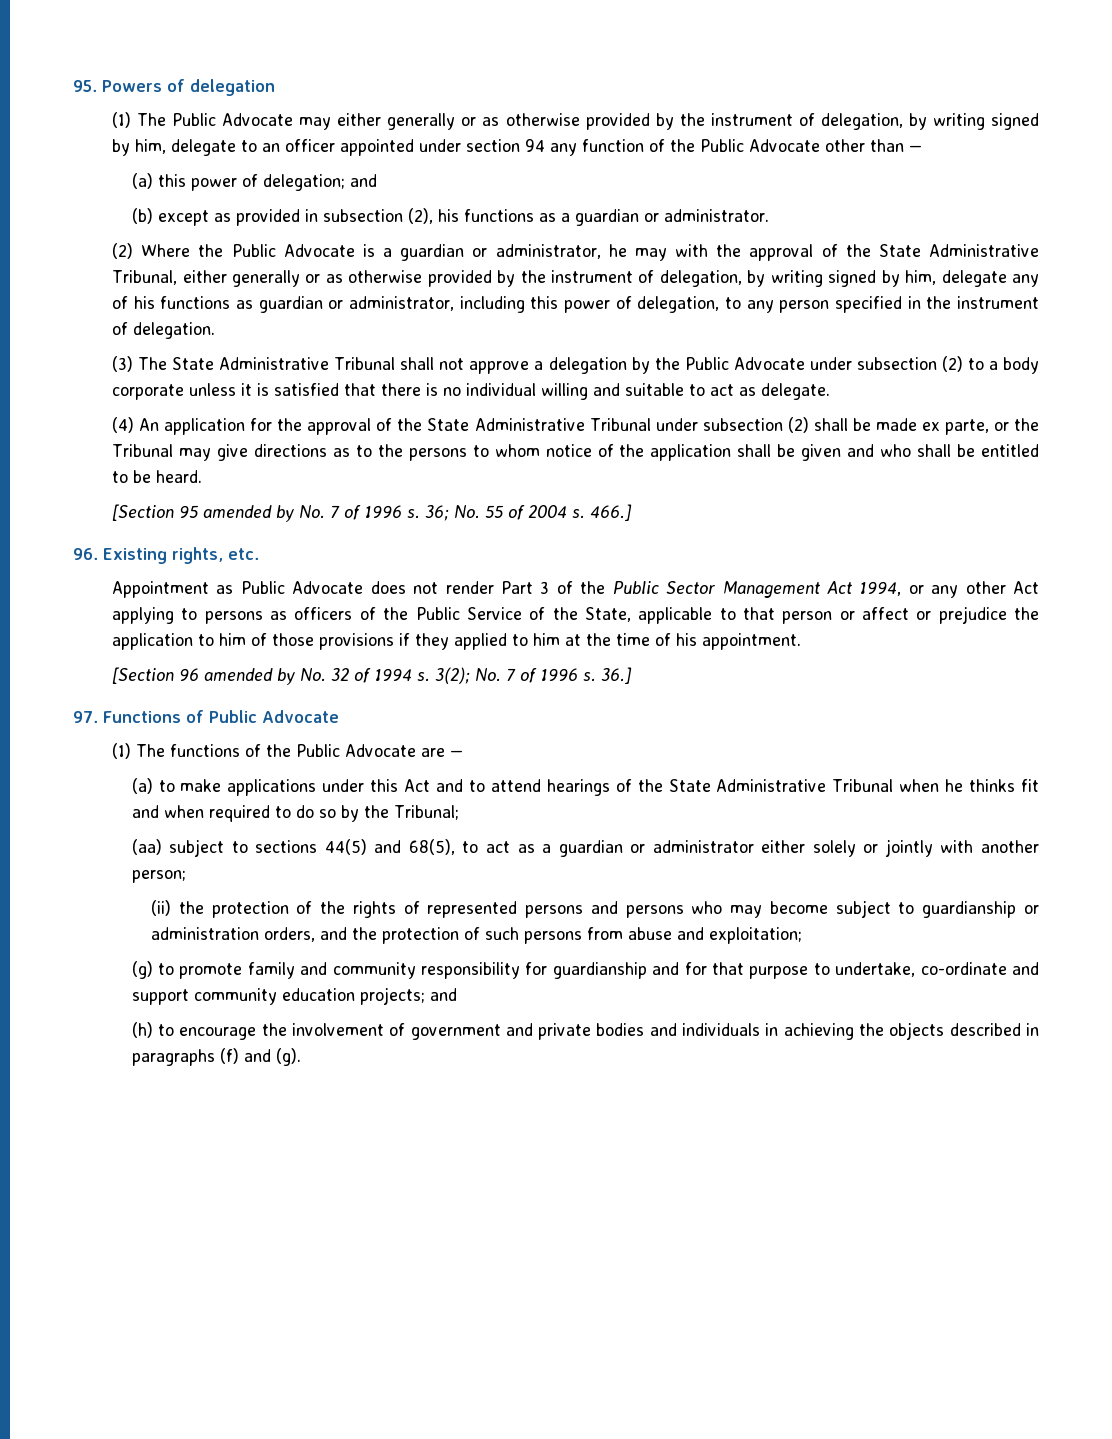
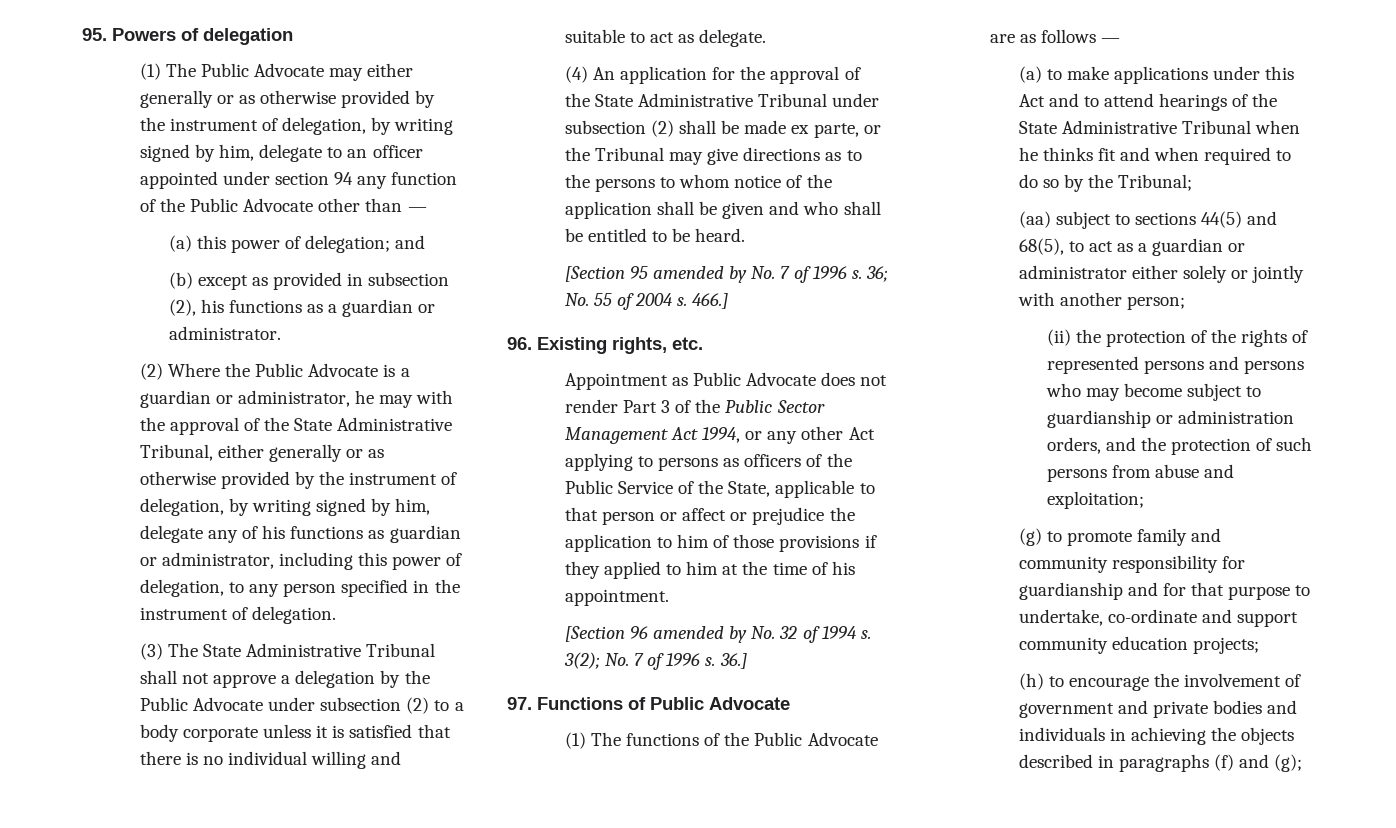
(446, 752) none -> [1019,29,1096,43] as follows
[429,988,457,1001] and -> (1259, 645) none
[275,1048,301,1066] (g). -> [1274,754,1303,772] (g);

